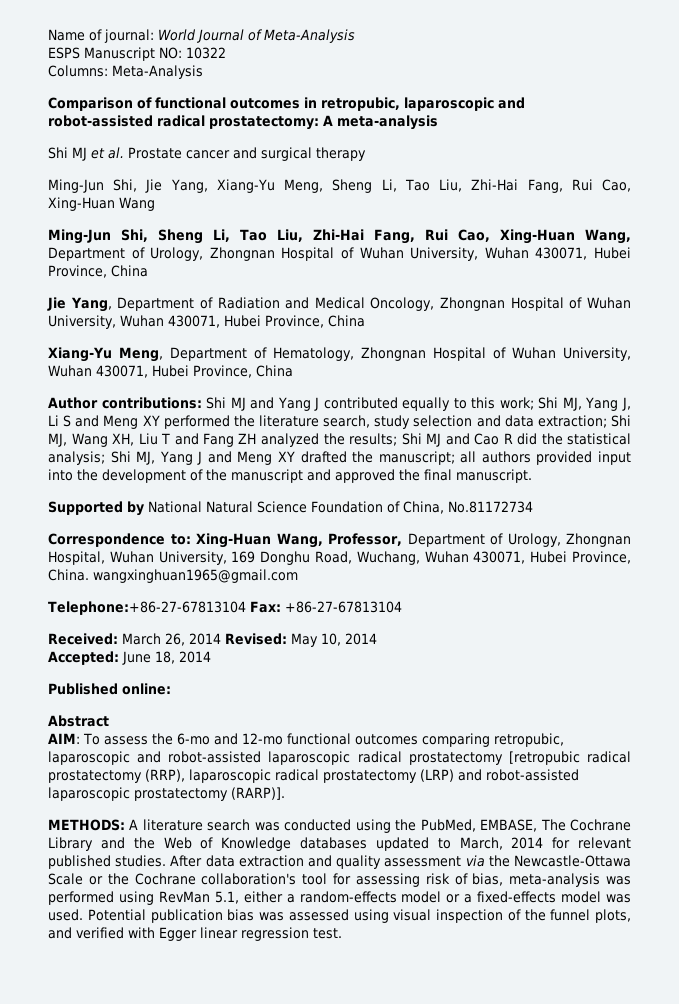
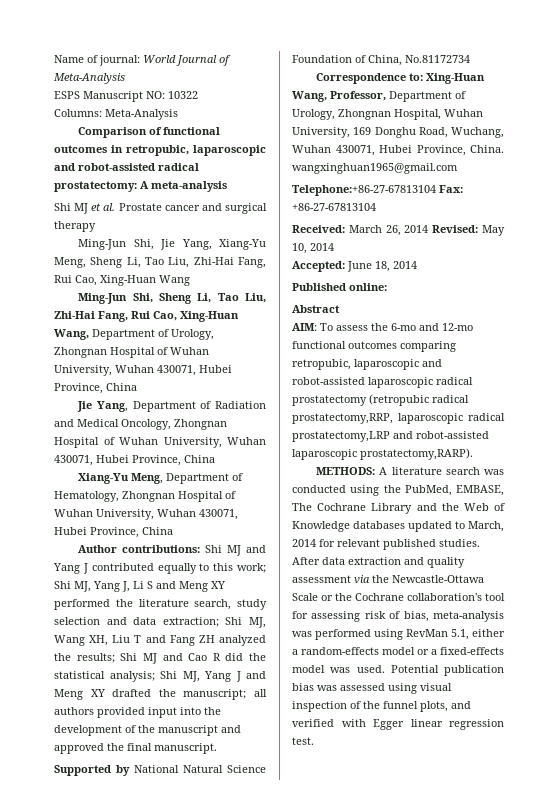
[508,751,631,765] [48,769,579,783] [48,787,285,801] [retropubic radical prostatectomy (RRP), laparoscopic radical prostatectomy (LRP) and robot-assisted laparoscopic prostatectomy (RARP)]. -> [369,394,469,406] [292,413,505,424] [292,431,489,442] [292,448,473,460] (retropubic radical prostatectomy,RRP, laparoscopic radical prostatectomy,LRP and robot-assisted laparoscopic prostatectomy,RARP).

